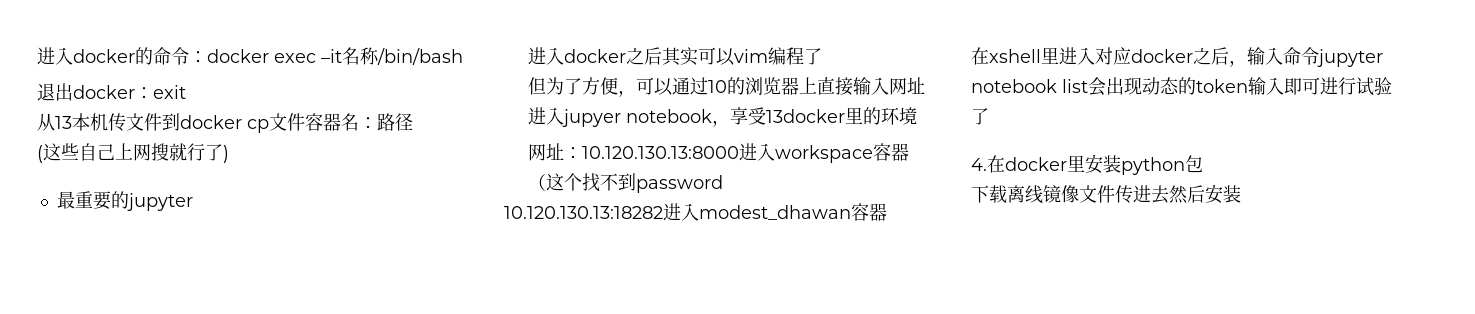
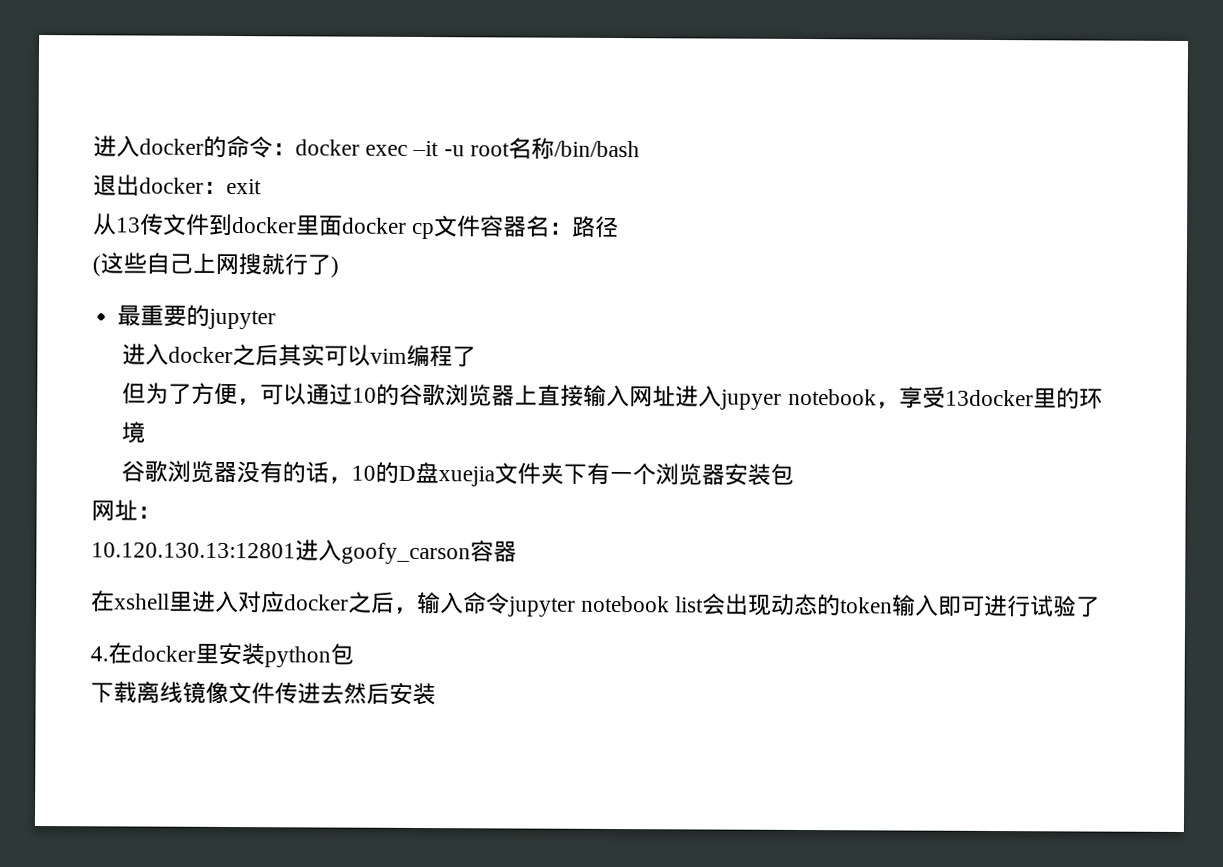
(342, 56) none -> [443,142,510,157] -u root
[72,113,108,131] 本机 -> (141, 225) none
(242, 122) none -> [296,215,407,236] 里面docker
(745, 86) none -> [399,383,447,407] 谷歌
[527,143,909,163] [527,173,723,193] [504,203,851,221] 网址：10.120.130.13:8000进入workspace容器（这个找不到password // 10.120.130.13:18282进入modest_dhawan -> [121,460,795,487] [91,499,161,522] [91,539,471,565] 谷歌浏览器没有的话，10的D盘xuejia文件夹下有一个浏览器安装包 // 网址： // 10.120.130.13:12801进入goofy_carson

